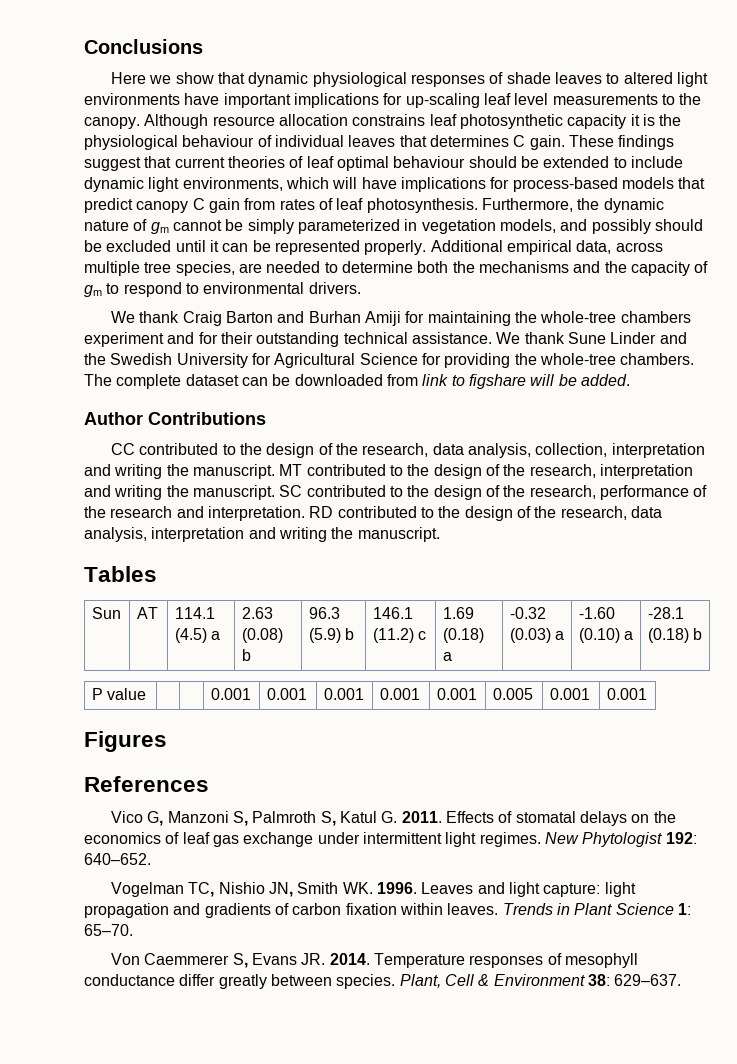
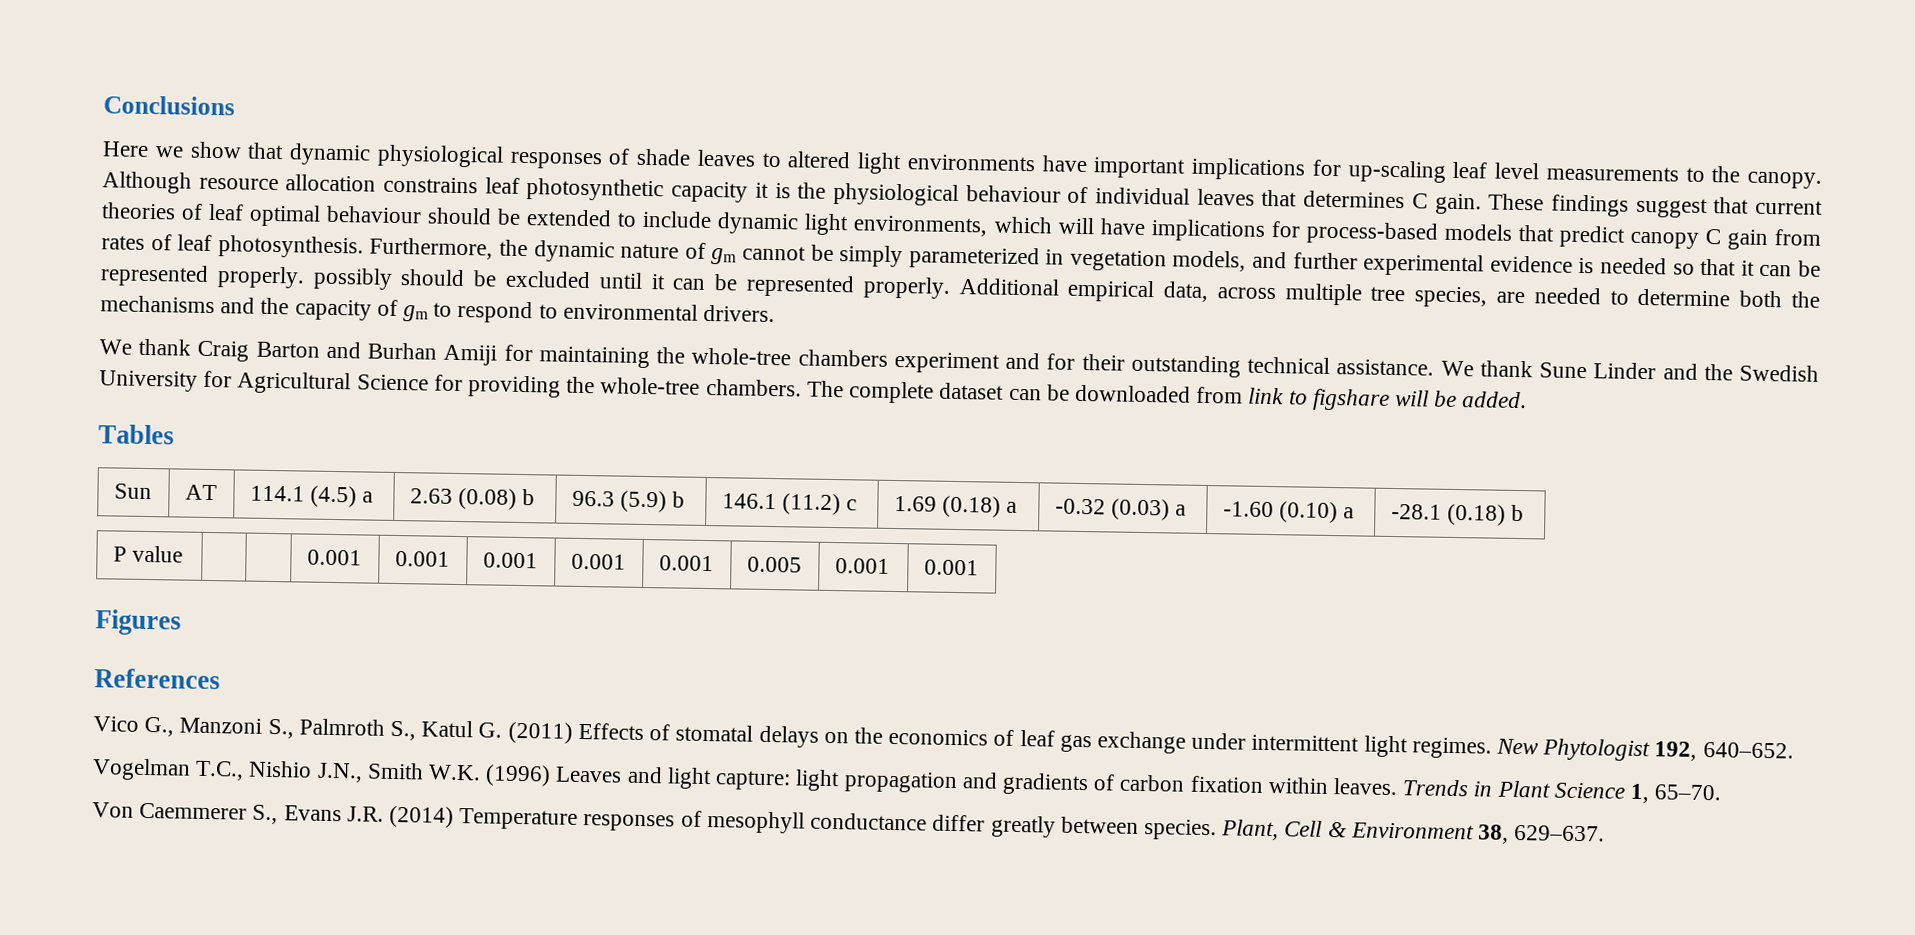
(588, 225) none -> [1292,252,1822,277] [100,264,305,289] further experimental evidence is needed so that it can be represented properly.
[84,412,266,425] [111,443,705,458] [84,464,693,479] [84,485,708,500] [84,506,662,521] [84,527,440,542] // Author Contributions // CC contributed to the design of the research, data analysis, collection, interpretation and writing the manuscript. MT contributed to the design of the research, interpretation and writing the manuscript. SC contributed to the design of the research, performance of the research and interpretation. RD contributed to the design of the research, data analysis, interpretation and writing the manuscript. -> (1528, 400) none
[147,811,336,826] G, Manzoni S, Palmroth S, -> [144,716,417,741] G., Manzoni S., Palmroth S.,
[401,811,442,823] 2011. -> [507,721,573,744] (2011)
[665,832,697,844] 192: -> [1654,741,1698,761] 192,
[188,882,418,897] TC, Nishio JN, Smith WK. 1996. -> [195,760,552,787] T.C., Nishio J.N., Smith W.K. (1996)
[677,903,691,915] 1: -> [1630,783,1651,804] 1,
[232,953,370,968] S, Evans JR. 2014. -> [252,804,455,828] S., Evans J.R. (2014)
[587,974,610,986] 38: -> [1477,824,1509,844] 38,

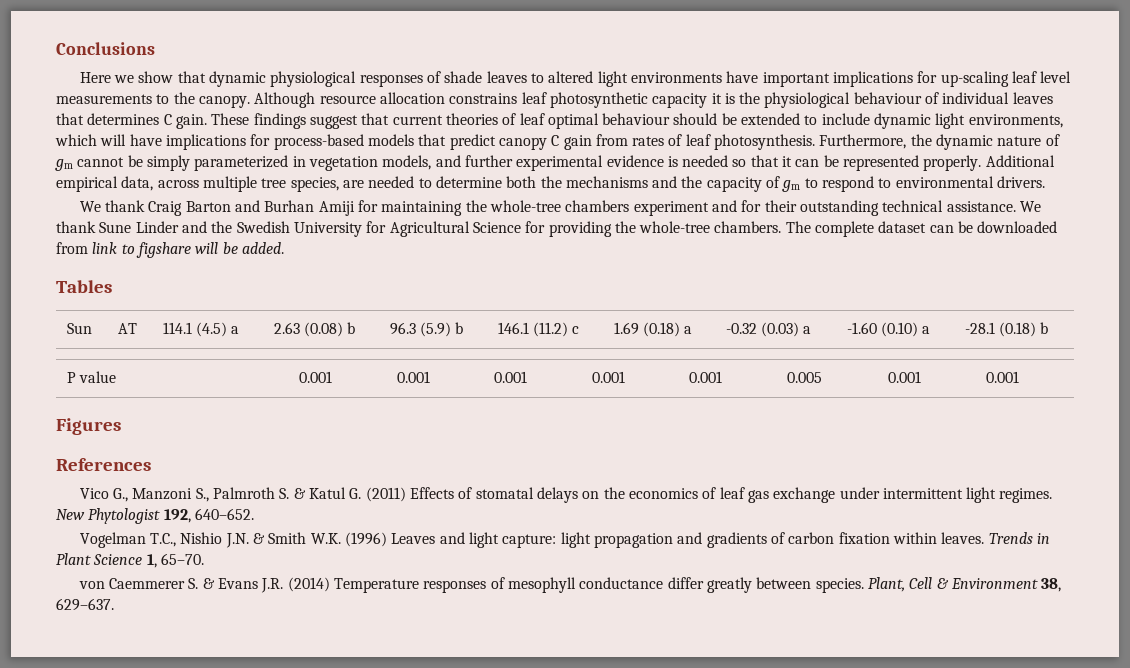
[312,267,951,299] possibly should be excluded until it can be represented properly. -> (982, 163) none
[390,720,417,741] S., -> [279,488,306,499] S. &
[316,762,363,783] J.N., -> [225,533,266,548] J.N. &
[92,802,279,825] Von Caemmerer S., -> [78,578,215,589] von Caemmerer S. &

